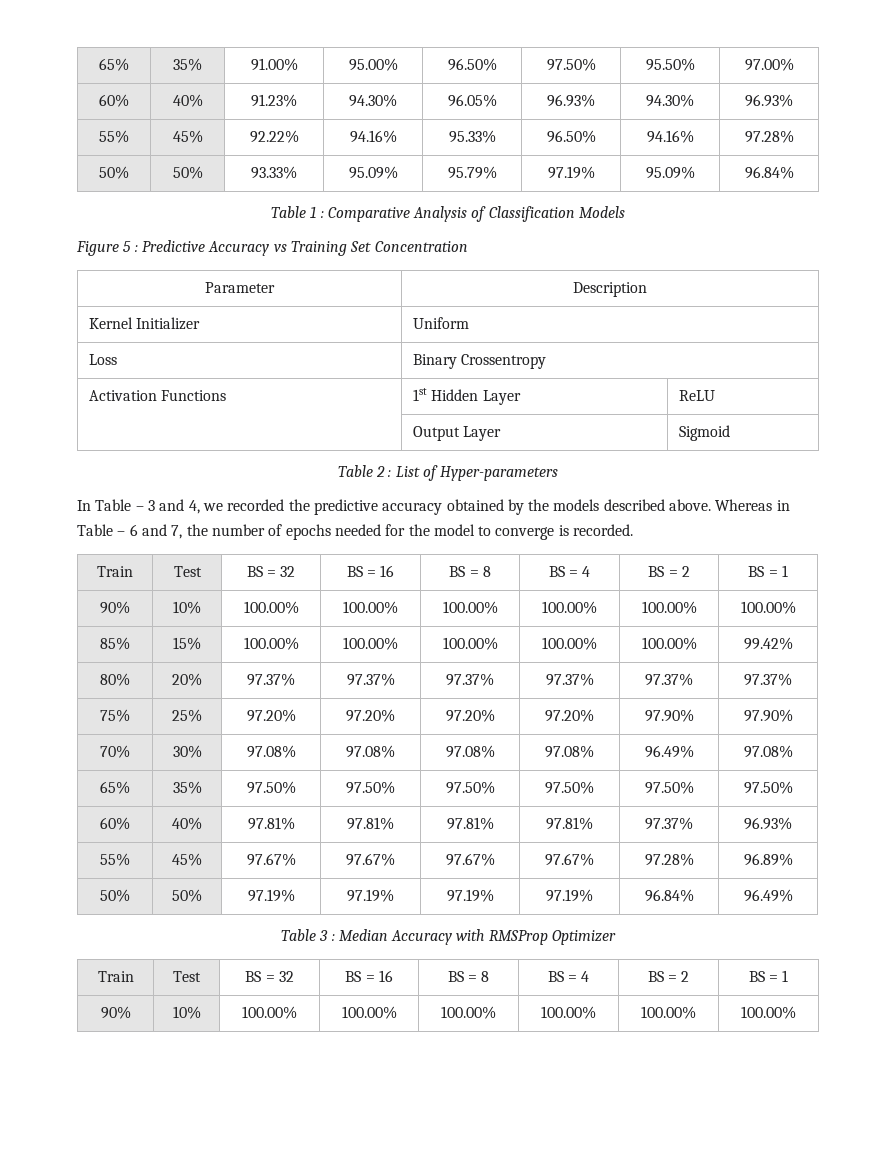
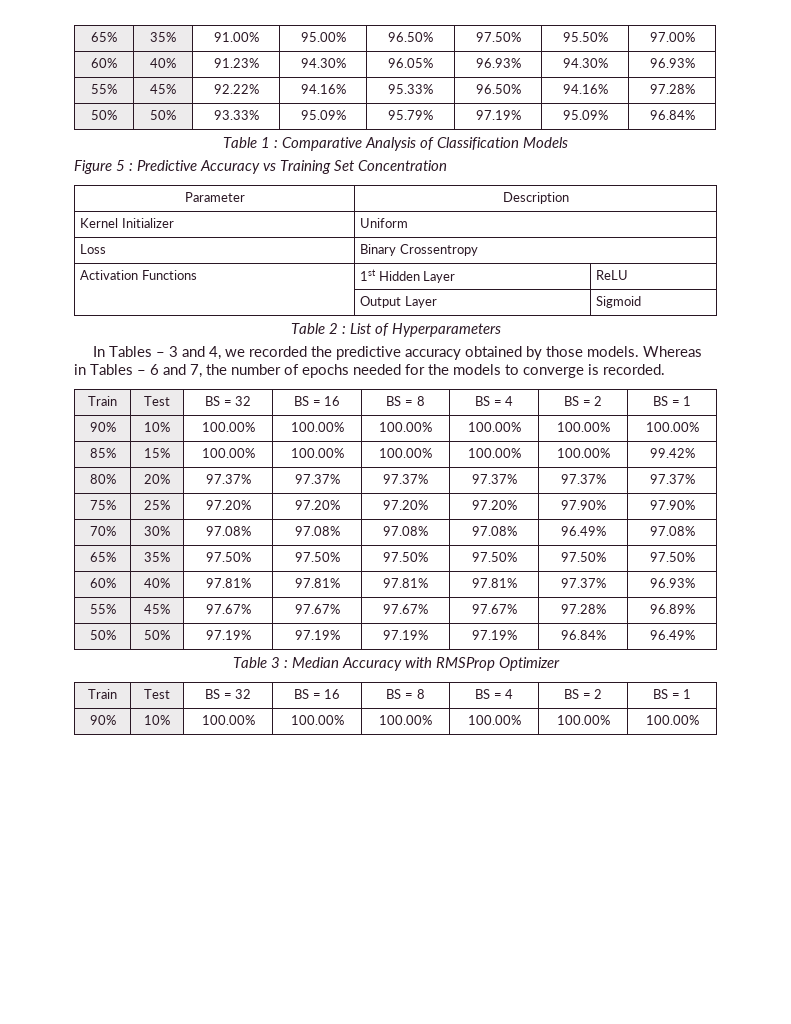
[440,466,559,481] Hyper-parameters -> [391,323,501,337] Hyperparameters
[95,499,132,511] Table -> [109,346,153,357] Tables
[528,499,712,511] the models described above. -> [546,346,640,357] those models.
[77,524,113,536] Table -> [90,364,133,375] Tables
[433,524,475,536] model -> [453,364,501,375] models

